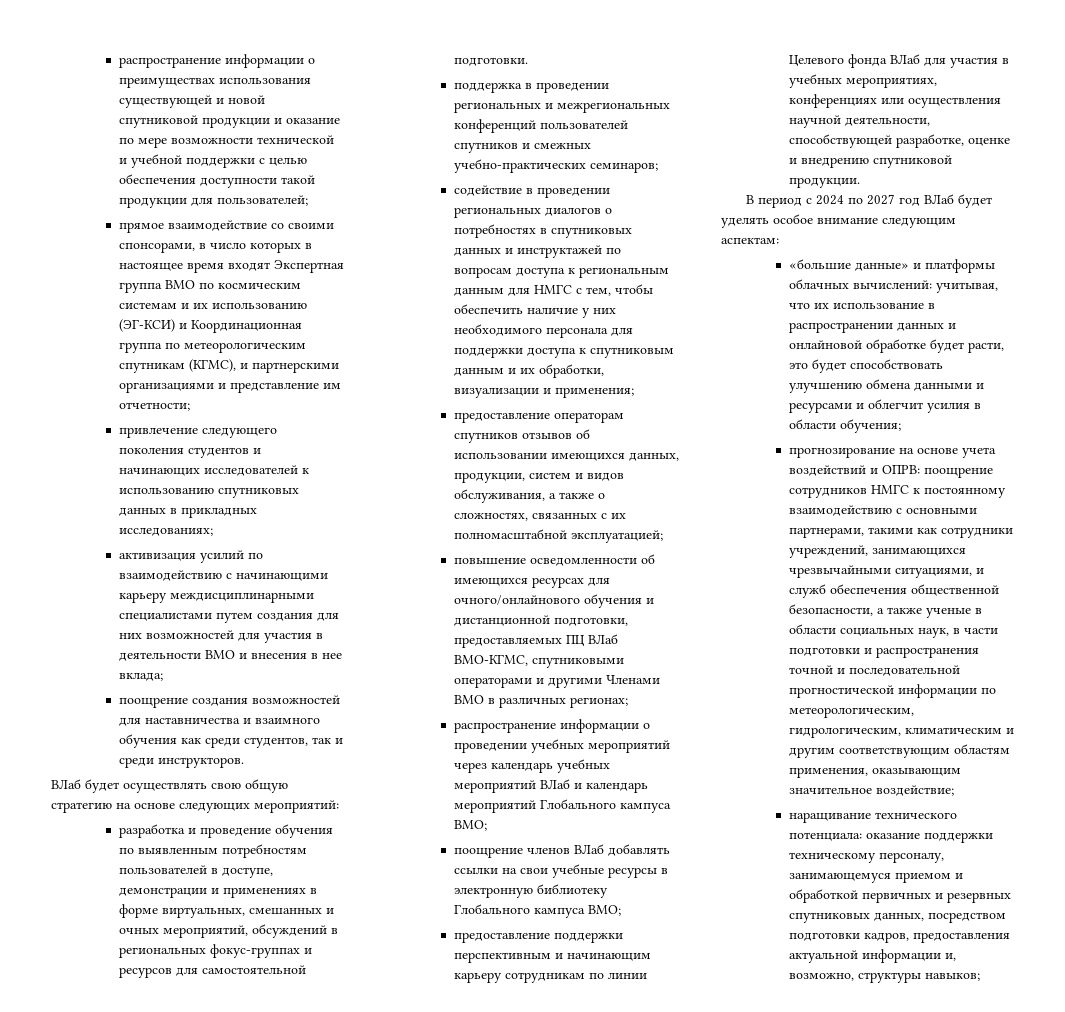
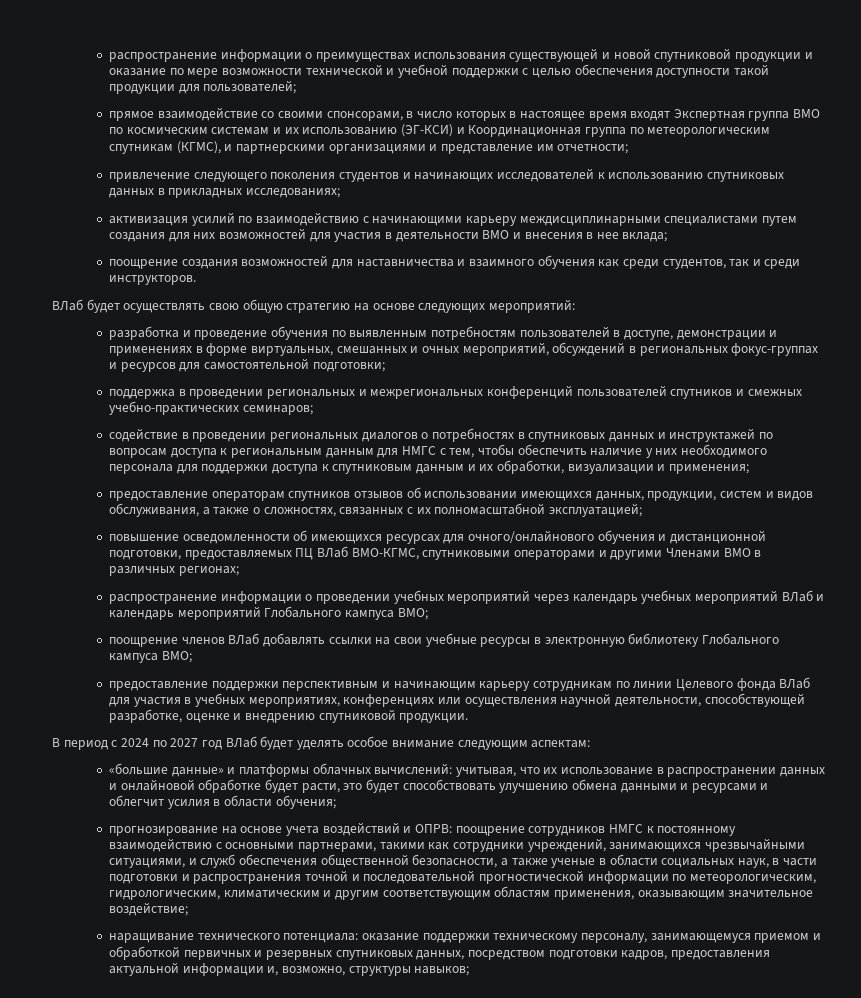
[453,57,528,66] подготовки. -> [312,362,385,372] подготовки;

